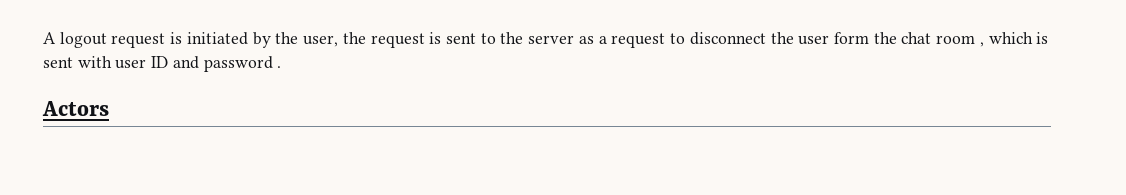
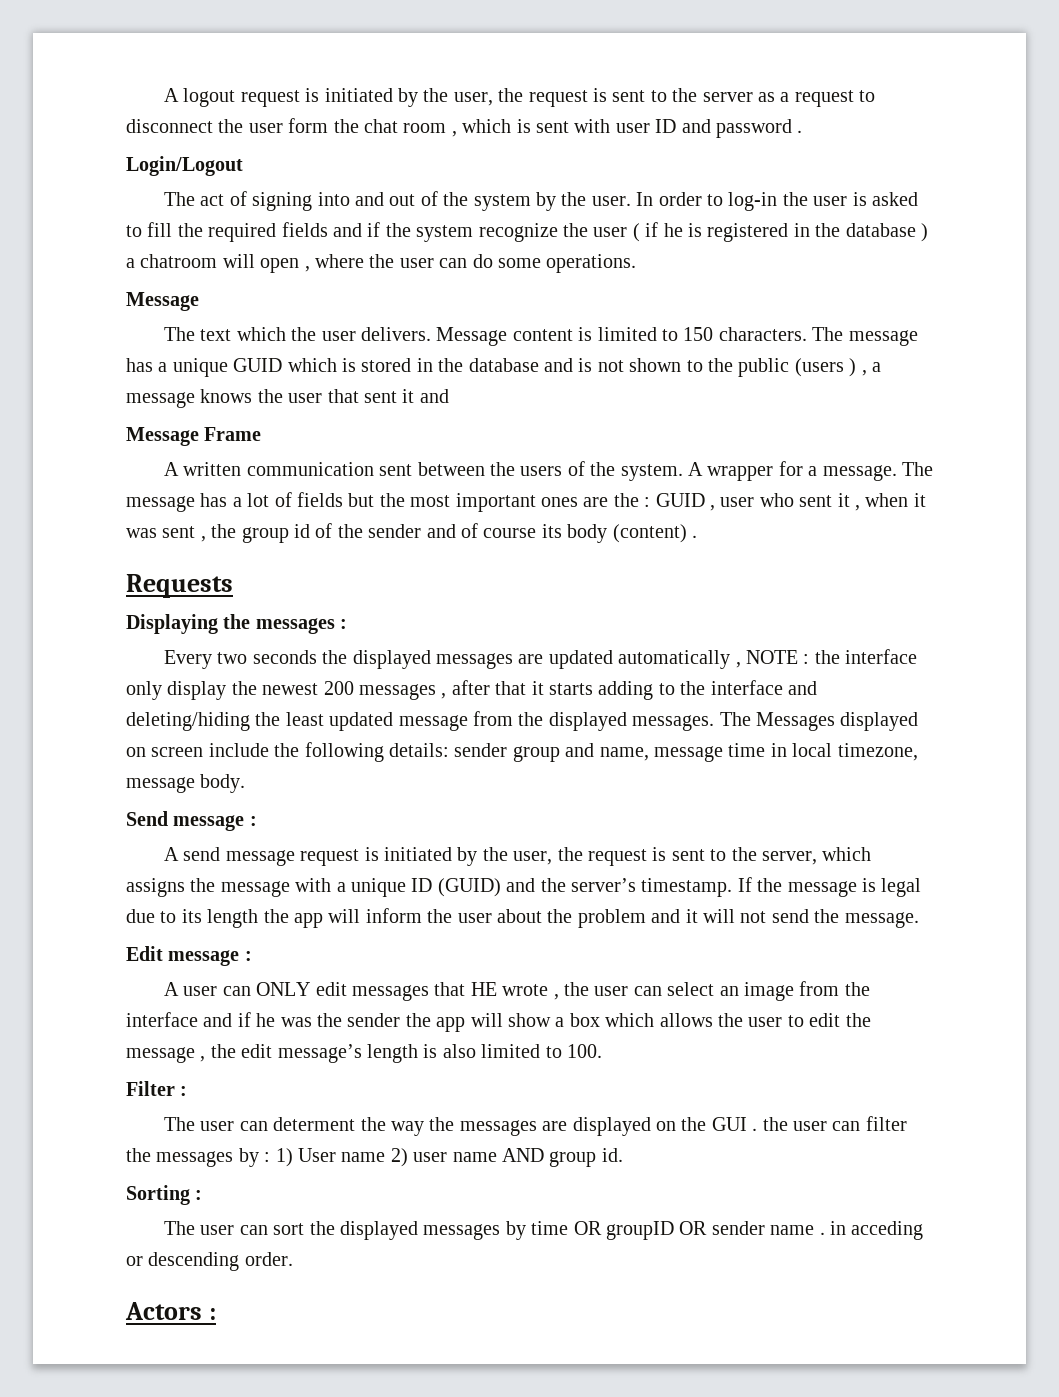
(282, 67) none -> [126,156,243,176] [163,191,918,211] [126,222,928,242] [126,254,637,273] [126,292,199,311] [163,327,918,346] [126,358,881,377] [126,389,449,408] [126,427,262,446] [163,461,933,481] [126,492,926,512] [126,523,697,543] [126,574,233,598] [126,614,348,634] [163,649,918,669] [126,680,817,700] [126,711,919,731] [126,742,918,762] [126,774,246,793] [126,811,257,831] [163,847,872,866] [126,877,922,897] [126,908,919,928] [126,946,252,966] [163,981,870,1001] [126,1012,871,1032] [126,1044,602,1063] [126,1081,188,1096] [163,1116,907,1136] [126,1148,623,1167] [126,1185,203,1205] [163,1221,924,1240] [126,1252,293,1271] // Login/Logout // The act of signing into and out of the system by the user. In order to log-in the user is asked to fill the required fields and if the system recognize the user ( if he is registered in the database ) a chatroom will open , where the user can do some operations. // Message // The text which the user delivers. Message content is limited to 150 characters. The message has a unique GUID which is stored in the database and is not shown to the public (users ) , a message knows the user that sent it and // Message Frame // A written communication sent between the users of the system. A wrapper for a message. The message has a lot of fields but the most important ones are the : GUID , user who sent it , when it was sent , the group id of the sender and of course its body (content) . // Requests // Displaying the messages : // Every two seconds the displayed messages are updated automatically , NOTE : the interface only display the newest 200 messages , after that it starts adding to the interface and deleting/hiding the least updated message from the displayed messages. The Messages displayed on screen include the following details: sender group and name, message time in local timezone, message body. // Send message : // A send message request is initiated by the user, the request is sent to the server, which assigns the message with a unique ID (GUID) and the server’s timestamp. If the message is legal due to its length the app will inform the user about the problem and it will not send the message. // Edit message : // A user can ONLY edit messages that HE wrote , the user can select an image from the interface and if he was the sender the app will show a box which allows the user to edit the message , the edit message’s length is also limited to 100. // Filter : // The user can determent the way the messages are displayed on the GUI . the user can filter the messages by : 1) User name 2) user name AND group id. // Sorting : // The user can sort the displayed messages by time OR groupID OR sender name . in acceding or descending order.
(109, 108) none -> [208,1308,216,1320] :

